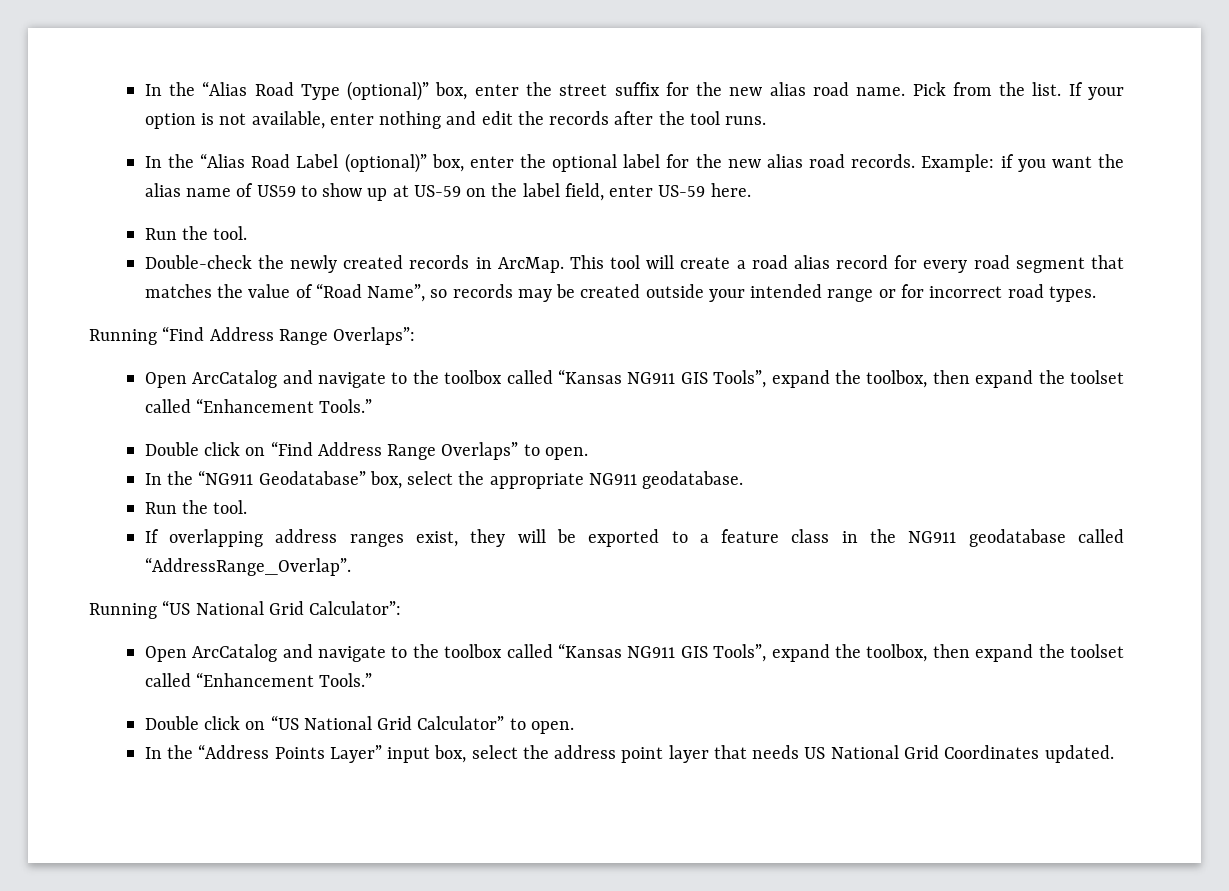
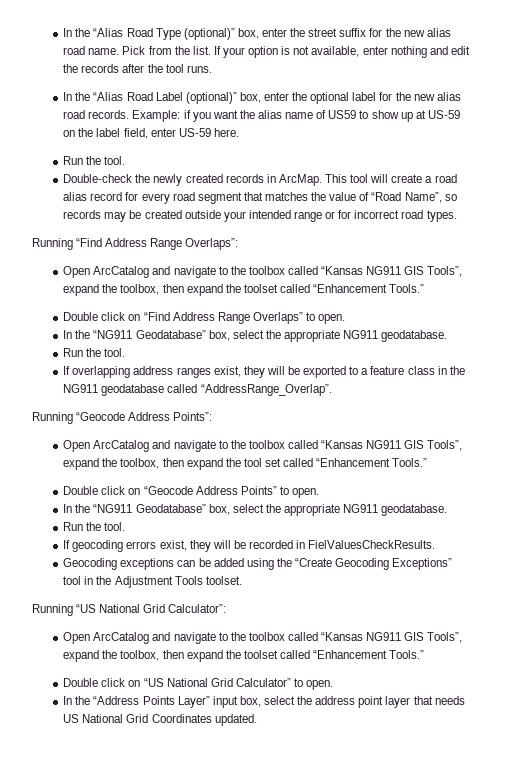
(351, 566) none -> [32,412,213,424] [63,440,463,452] [63,458,428,470] [63,486,320,498] [63,504,448,516] [63,522,126,531] [63,540,436,552] [63,558,453,570] [63,576,242,588] // Running “Geocode Address Points”: // Open ArcCatalog and navigate to the toolbox called “Kansas NG911 GIS Tools”, expand the toolbox, then expand the tool set called “Enhancement Tools.” // Double click on “Geocode Address Points” to open. // In the “NG911 Geodatabase” box, select the appropriate NG911 geodatabase. // Run the tool. // If geocoding errors exist, they will be recorded in FielValuesCheckResults. // Geocoding exceptions can be added using the “Create Geocoding Exceptions” tool in the Adjustment Tools toolset.

